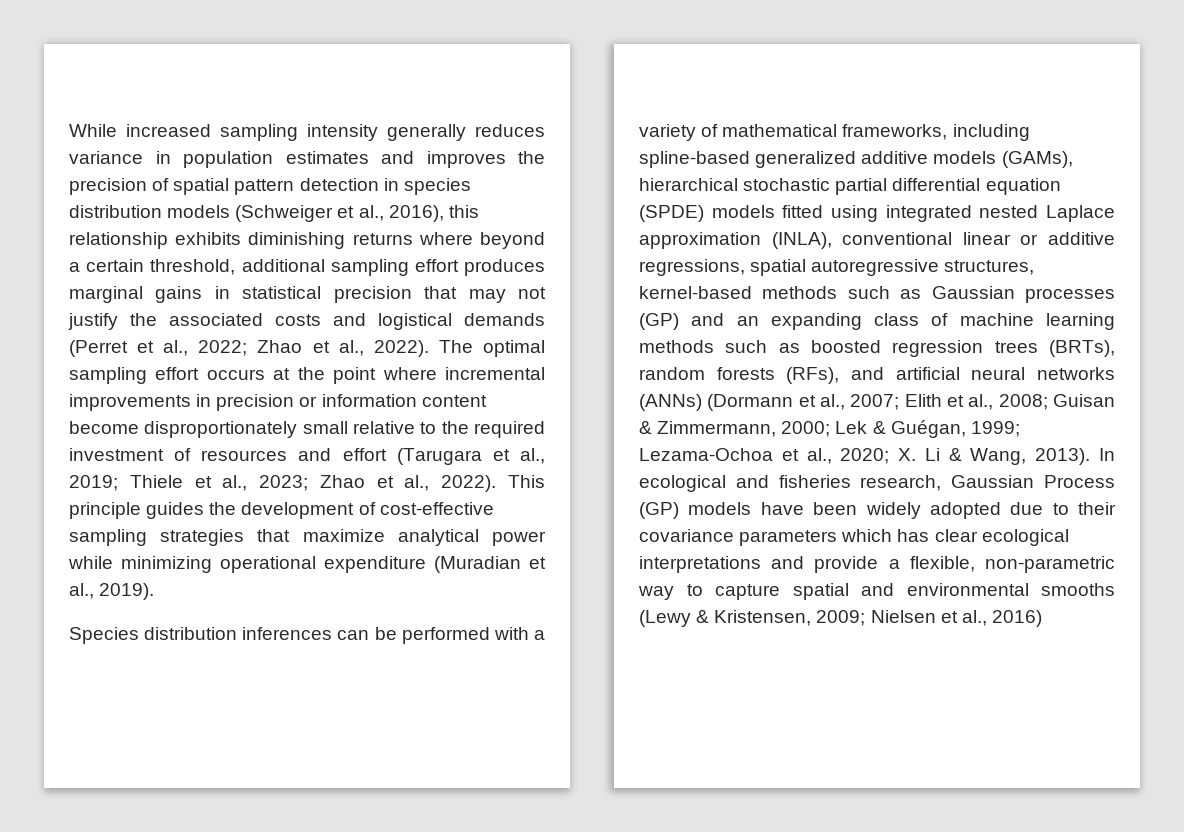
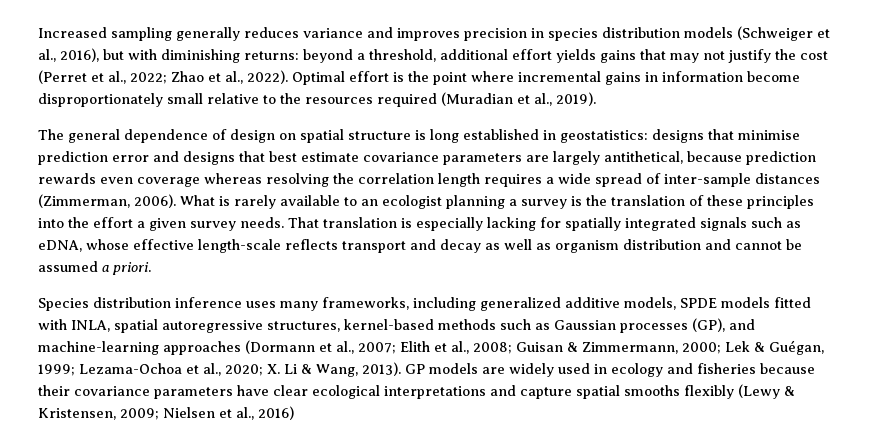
[69,124,545,141] [69,151,545,168] [69,178,379,195] While increased sampling intensity generally reduces variance in population estimates and improves the precision of spatial pattern detection -> [38,27,527,41] Increased sampling generally reduces variance and improves precision
[448,205,479,218] [69,232,473,249] this relationship exhibits diminishing returns where -> [103,49,299,63] but with diminishing returns:
[86,259,145,272] certain -> (365, 56) none
[330,259,545,276] [69,286,412,303] sampling effort produces marginal gains in statistical precision -> [512,49,636,63] effort yields gains
[169,313,545,330] associated costs and logistical demands -> [800,51,828,60] cost
[438,340,545,357] [69,367,545,384] [69,394,487,411] The optimal sampling effort occurs at the point where incremental improvements in precision or information content -> [292,71,743,85] Optimal effort is the point where incremental gains in information
[473,421,545,438] [69,448,545,465] [69,475,545,492] [69,502,494,519] [69,529,546,546] [68,556,546,573] [69,583,155,600] [69,627,546,644] [639,124,838,141] required investment of resources and effort (Tarugara et al., 2019; Thiele et al., 2023; Zhao et al., 2022). This principle guides the development of cost-effective sampling strategies that maximize analytical power while minimizing operational expenditure (Muradian et al., 2019). // Species distribution inferences can be performed with a variety of mathematical -> [305,92,596,107] [38,129,800,143] [38,151,816,165] [38,173,820,187] [38,194,814,209] [38,217,801,231] [38,239,802,253] [38,261,151,275] [38,297,318,311] resources required (Muradian et al., 2019). // The general dependence of design on spatial structure is long established in geostatistics: designs that minimise prediction error and designs that best estimate covariance parameters are largely antithetical, because prediction rewards even coverage whereas resolving the correlation length requires a wide spread of inter-sample distances (Zimmerman, 2006). What is rarely available to an ecologist planning a survey is the translation of these principles into the effort a given survey needs. That translation is especially lacking for spatially integrated signals such as eDNA, whose effective length-scale reflects transport and decay as well as organism distribution and cannot be assumed a priori. // Species distribution inference uses many
[639,151,750,168] spline‑based -> (476, 304) none
[933,151,1073,168] [639,178,1061,195] [639,205,1115,222] [639,232,1115,249] [639,259,745,276] models (GAMs), hierarchical stochastic partial differential equation (SPDE) models fitted using integrated nested Laplace approximation (INLA), conventional linear or additive regressions, -> [624,297,811,310] [38,319,110,332] models, SPDE models fitted with INLA,
[639,313,1115,330] [639,340,1115,357] [639,367,1115,384] [639,394,702,411] (GP) and an expanding class of machine learning methods such as boosted regression trees (BRTs), random forests (RFs), and artificial neural networks (ANNs) -> [692,318,755,332] [38,341,241,355] (GP), and machine-learning approaches
[1099,448,1115,461] [639,475,1115,492] [639,502,1069,519] In ecological and fisheries research, Gaussian Process (GP) models have been widely adopted due to -> [405,363,815,377] GP models are widely used in ecology and fisheries because
[841,529,930,542] which has -> [237,385,269,396] have
[814,556,1115,573] [638,583,1115,600] provide a flexible, non‑parametric way to capture spatial and environmental smooths -> [520,385,734,399] capture spatial smooths flexibly

